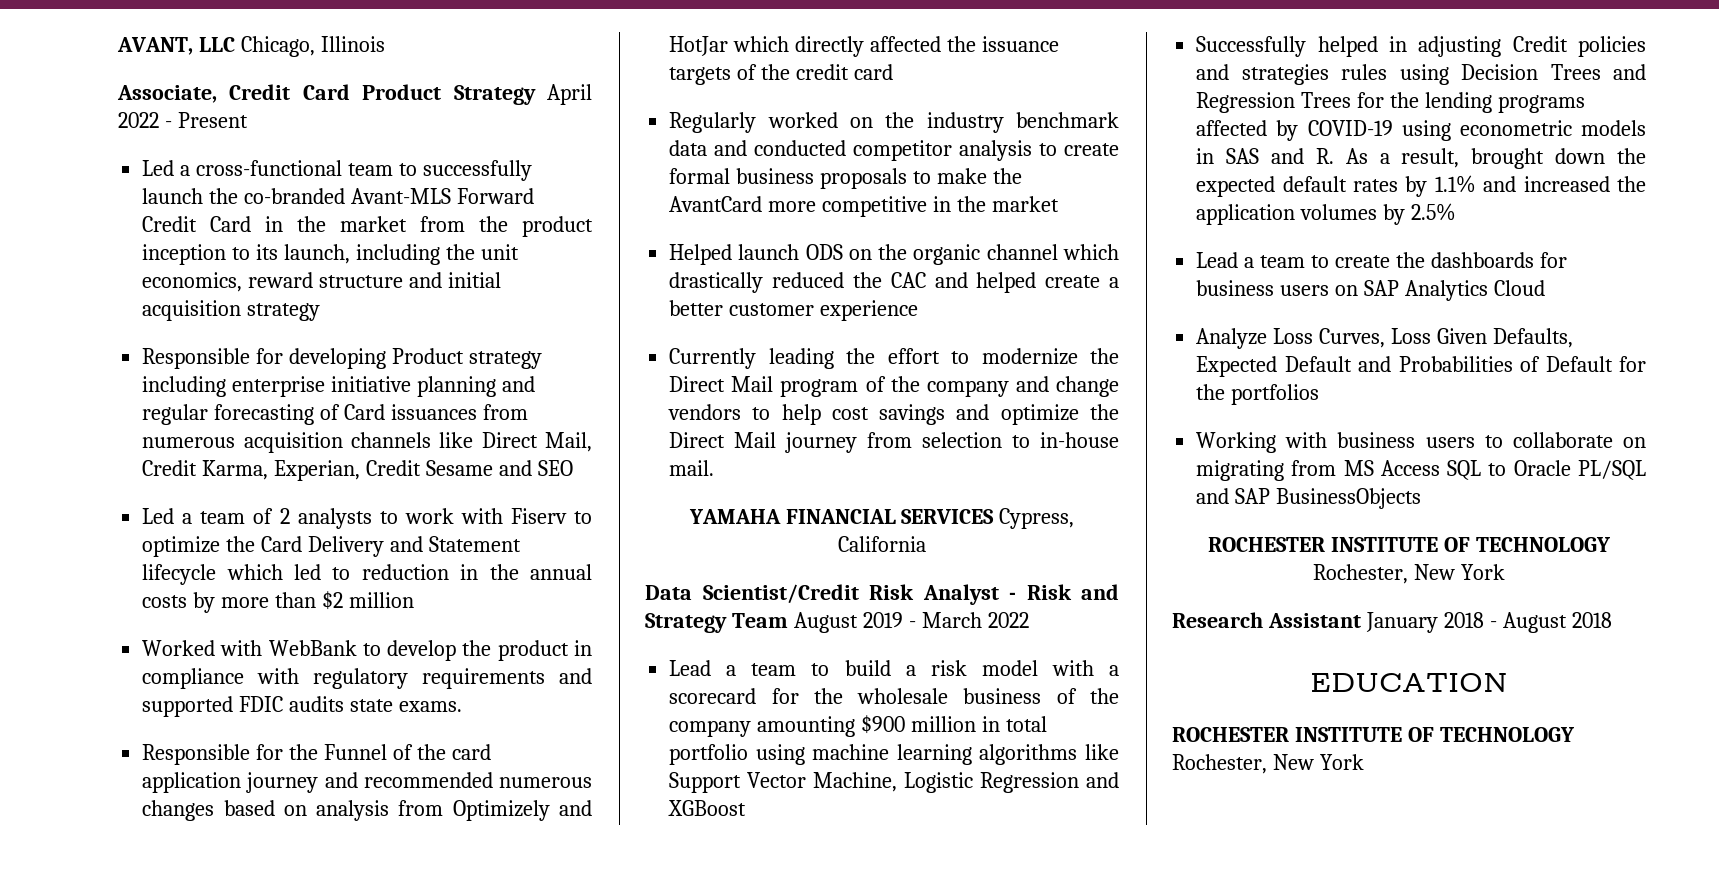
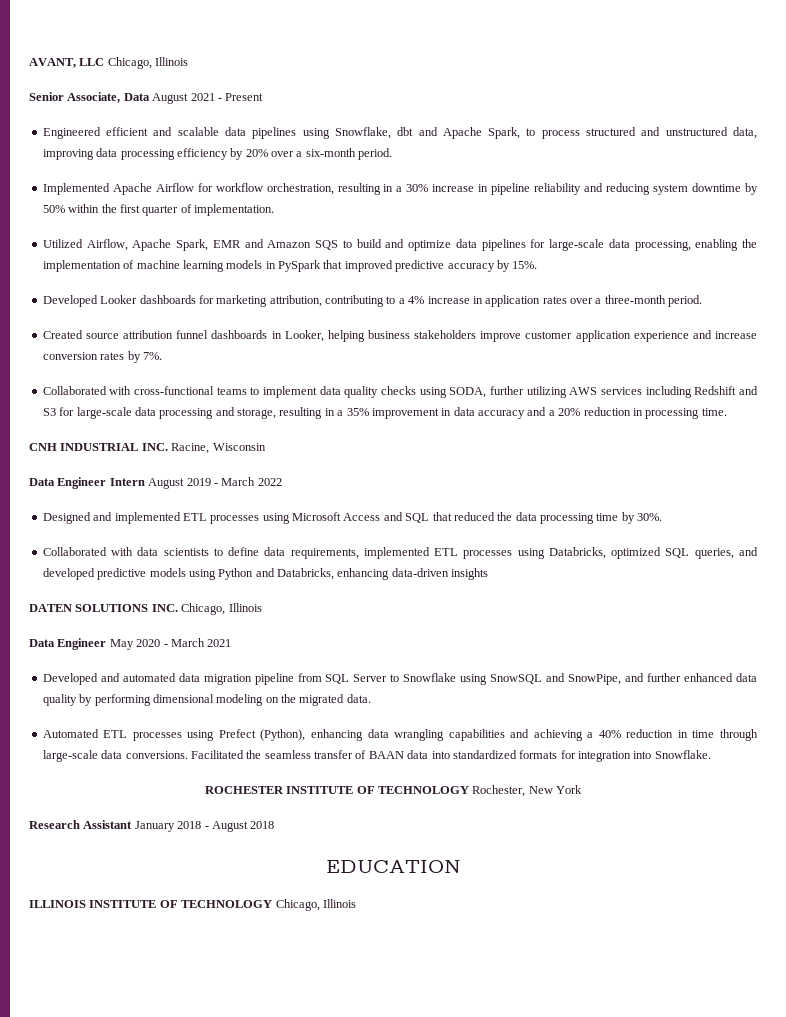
[117,84,592,105] [118,112,248,128] [142,160,532,181] [142,188,534,204] [142,216,594,237] [142,244,519,265] [142,272,501,292] [142,300,321,321] [142,348,542,369] [142,376,535,397] [142,404,528,425] [142,432,592,453] [142,460,573,481] [142,508,592,529] [142,536,521,557] [142,564,592,585] [142,591,414,613] [142,640,592,661] [142,668,592,689] [142,696,462,717] [142,744,491,765] [142,772,592,793] [142,800,592,821] [669,36,1059,57] [669,64,893,85] [669,112,1119,133] [669,140,1119,161] [669,168,1022,189] [669,196,1059,217] [669,244,1119,265] [669,272,1119,293] [669,300,919,321] [669,348,1119,369] [669,376,1119,397] [668,404,1119,425] [669,432,1119,453] [669,460,715,476] [688,508,1075,529] [838,536,926,552] [645,584,1119,605] [645,613,788,633] Associate, Credit Card Product Strategy April 2022 - Present // Led a cross-functional team to successfully launch the co-branded Avant-MLS Forward Credit Card in the market from the product inception to its launch, including the unit economics, reward structure and initial acquisition strategy // Responsible for developing Product strategy including enterprise initiative planning and regular forecasting of Card issuances from numerous acquisition channels like Direct Mail, Credit Karma, Experian, Credit Sesame and SEO // Led a team of 2 analysts to work with Fiserv to optimize the Card Delivery and Statement lifecycle which led to reduction in the annual costs by more than $2 million // Worked with WebBank to develop the product in compliance with regulatory requirements and supported FDIC audits state exams. // Responsible for the Funnel of the card application journey and recommended numerous changes based on analysis from Optimizely and HotJar which directly affected the issuance targets of the credit card // Regularly worked on the industry benchmark data and conducted competitor analysis to create formal business proposals to make the AvantCard more competitive in the market // Helped launch ODS on the organic channel which drastically reduced the CAC and helped create a better customer experience // Currently leading the effort to modernize the Direct Mail program of the company and change vendors to help cost savings and optimize the Direct Mail journey from selection to in-house mail. // YAMAHA FINANCIAL SERVICES Cypress, California // Data Scientist/Credit Risk Analyst - Risk and Strategy Team -> [29,92,264,104] [42,127,757,139] [42,148,393,160] [42,183,759,195] [42,204,274,216] [42,239,757,251] [42,260,538,272] [42,295,703,307] [42,330,757,342] [42,351,162,363] [42,386,758,398] [42,407,727,419] [29,443,266,454] [29,477,145,489] Senior Associate, Data August 2021 - Present // Engineered efficient and scalable data pipelines using Snowflake, dbt and Apache Spark, to process structured and unstructured data, improving data processing efficiency by 20% over a six-month period. // Implemented Apache Airflow for workflow orchestration, resulting in a 30% increase in pipeline reliability and reducing system downtime by 50% within the first quarter of implementation. // Utilized Airflow, Apache Spark, EMR and Amazon SQS to build and optimize data pipelines for large-scale data processing, enabling the implementation of machine learning models in PySpark that improved predictive accuracy by 15%. // Developed Looker dashboards for marketing attribution, contributing to a 4% increase in application rates over a three-month period. // Created source attribution funnel dashboards in Looker, helping business stakeholders improve customer application experience and increase conversion rates by 7%. // Collaborated with cross-functional teams to implement data quality checks using SODA, further utilizing AWS services including Redshift and S3 for large-scale data processing and storage, resulting in a 35% improvement in data accuracy and a 20% reduction in processing time. // CNH INDUSTRIAL INC. Racine, Wisconsin // Data Engineer Intern
[669,660,1119,676] [669,688,1119,704] [669,715,1047,737] [669,744,1119,765] [669,772,1119,793] [668,800,747,816] [1196,36,1646,57] [1196,64,1646,85] [1196,92,1585,113] [1196,120,1646,141] [1196,148,1646,169] [1196,175,1646,197] [1196,203,1457,225] [1196,252,1567,268] [1196,280,1545,301] [1196,328,1573,349] [1196,356,1646,377] [1196,384,1320,405] [1196,432,1646,453] [1196,460,1646,481] [1196,488,1422,509] Lead a team to build a risk model with a scorecard for the wholesale business of the company amounting $900 million in total portfolio using machine learning algorithms like Support Vector Machine, Logistic Regression and XGBoost // Successfully helped in adjusting Credit policies and strategies rules using Decision Trees and Regression Trees for the lending programs affected by COVID-19 using econometric models in SAS and R. As a result, brought down the expected default rates by 1.1% and increased the application volumes by 2.5% // Lead a team to create the dashboards for business users on SAP Analytics Cloud // Analyze Loss Curves, Loss Given Defaults, Expected Default and Probabilities of Default for the portfolios // Working with business users to collaborate on migrating from MS Access SQL to Oracle PL/SQL and SAP BusinessObjects -> [42,512,663,524] [42,547,758,559] [42,568,489,580] [29,603,262,615] [29,638,232,650] [42,673,758,685] [42,694,371,706] [42,729,758,741] [42,750,711,762] Designed and implemented ETL processes using Microsoft Access and SQL that reduced the data processing time by 30%. // Collaborated with data scientists to define data requirements, implemented ETL processes using Databricks, optimized SQL queries, and developed predictive models using Python and Databricks, enhancing data-driven insights // DATEN SOLUTIONS INC. Chicago, Illinois // Data Engineer May 2020 - March 2021 // Developed and automated data migration pipeline from SQL Server to Snowflake using SnowSQL and SnowPipe, and further enhanced data quality by performing dimensional modeling on the migrated data. // Automated ETL processes using Prefect (Python), enhancing data wrangling capabilities and achieving a 40% reduction in time through large-scale data conversions. Facilitated the seamless transfer of BAAN data into standardized formats for integration into Snowflake.
[1172,727,1575,742] [1172,754,1364,774] ROCHESTER INSTITUTE OF TECHNOLOGY Rochester, New York -> [29,899,356,911] ILLINOIS INSTITUTE OF TECHNOLOGY Chicago, Illinois

